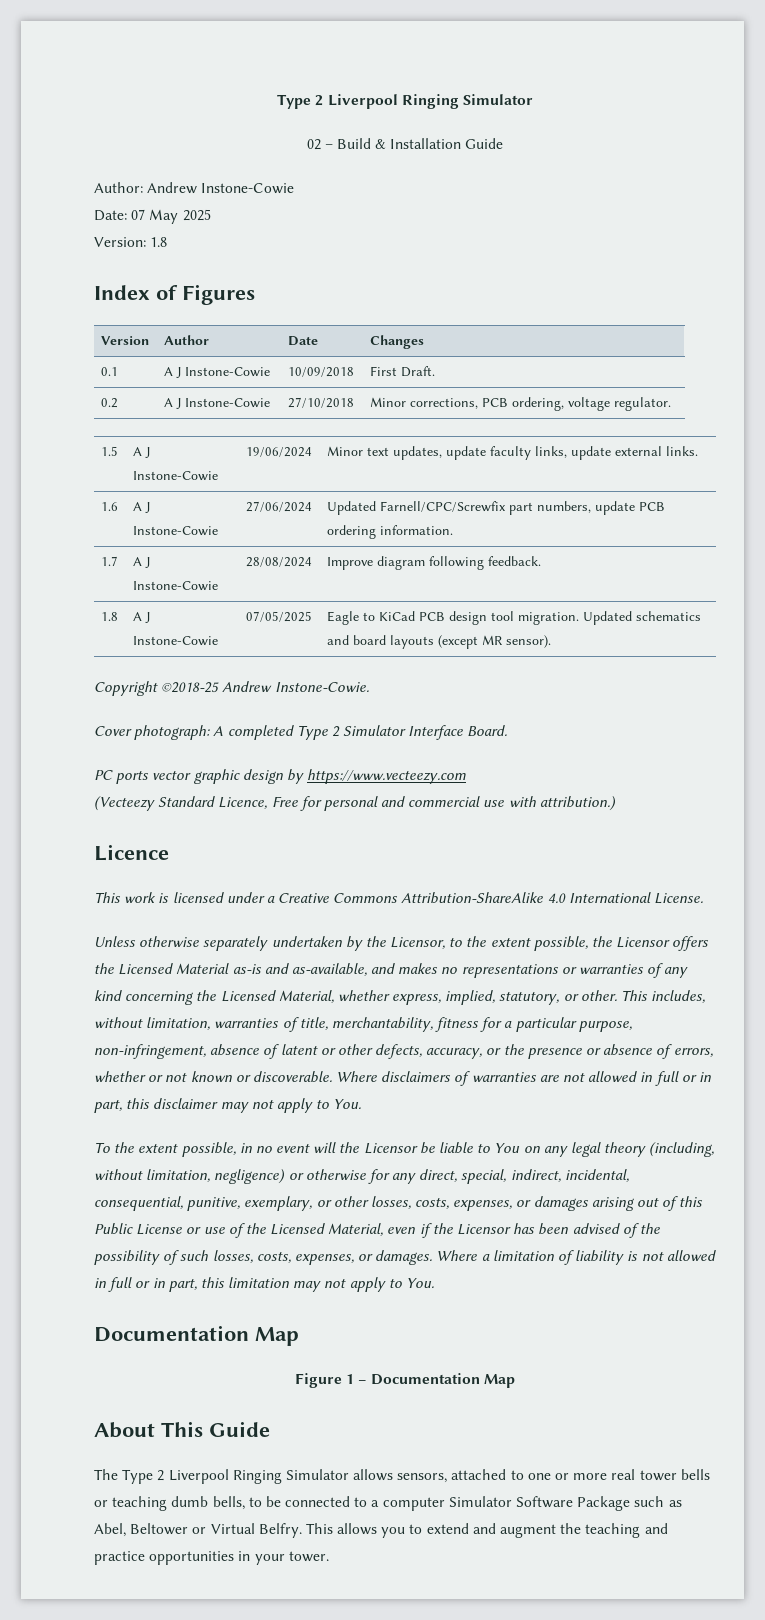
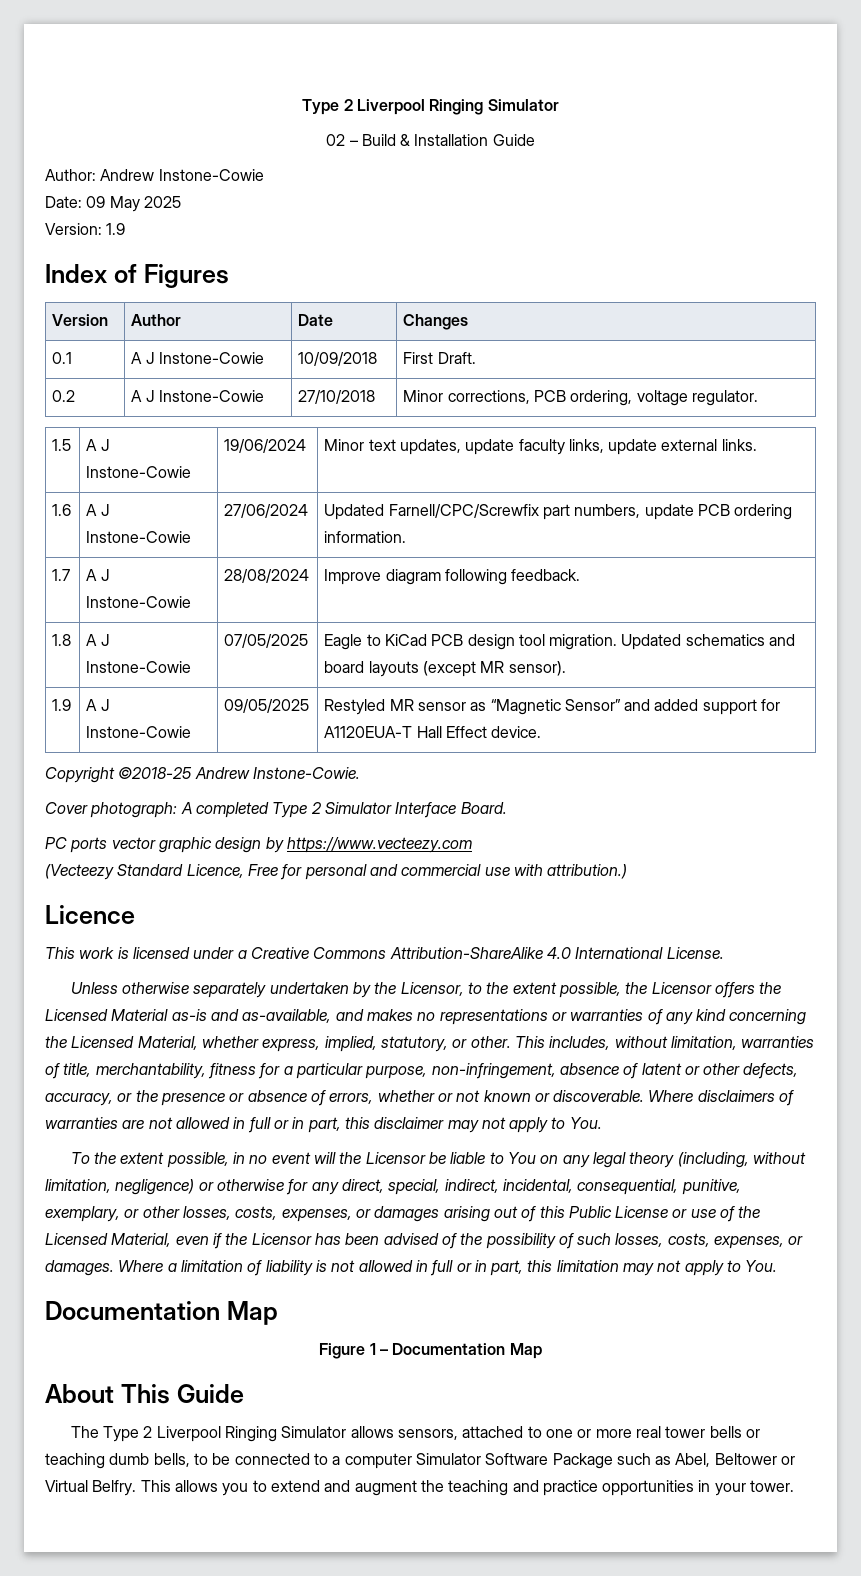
[131,209,146,220] 07 -> [86,196,106,208] 09
[150,237,168,247] 1.8 -> [106,223,126,235] 1.9
(552, 641) none -> [52,699,72,711] [86,699,110,711] [86,726,192,738] [224,699,310,713] [324,699,781,715] [324,726,542,738] // 1.9 | A J Instone-Cowie | 09/05/2025 | Restyled MR sensor as “Magnetic Sensor” and added support for A1120EUA-T Hall Effect device.

